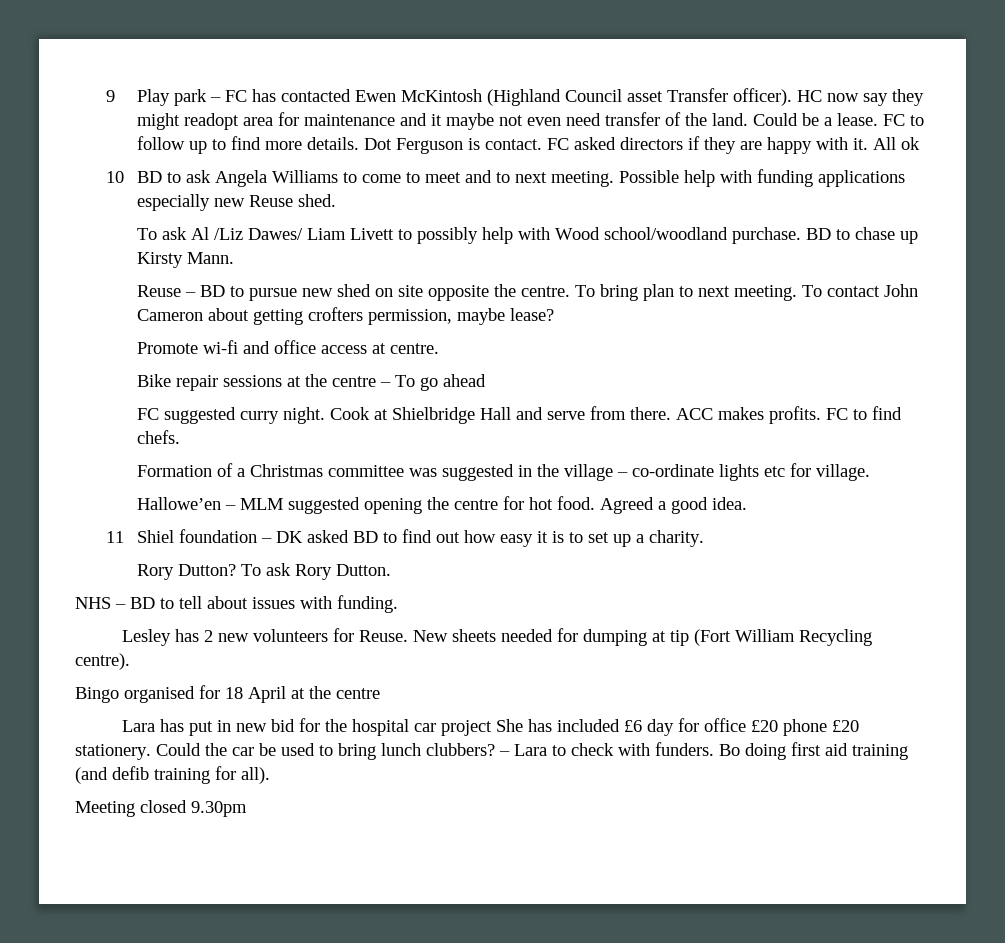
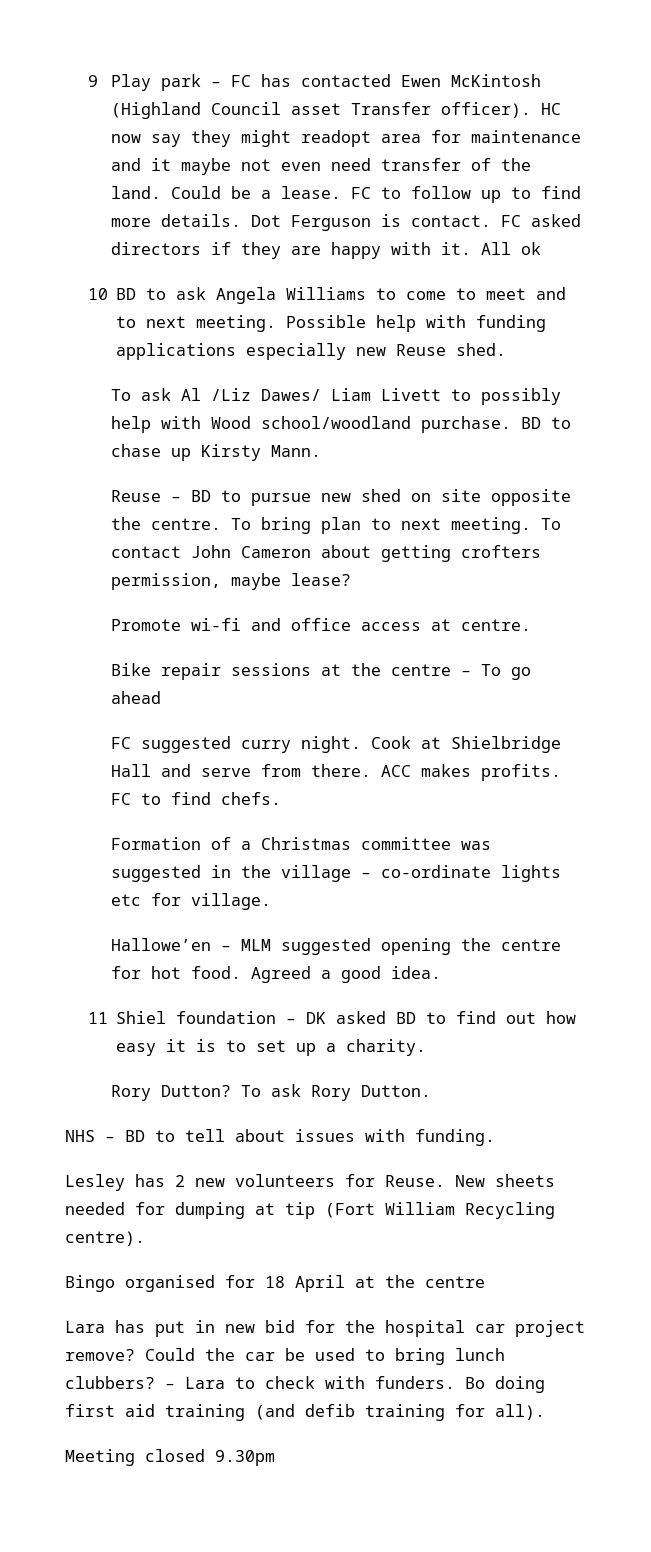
[496,718,860,736] [75,744,151,760] She has included £6 day for office £20 phone £20 stationery. -> [65,1349,135,1361] remove?

